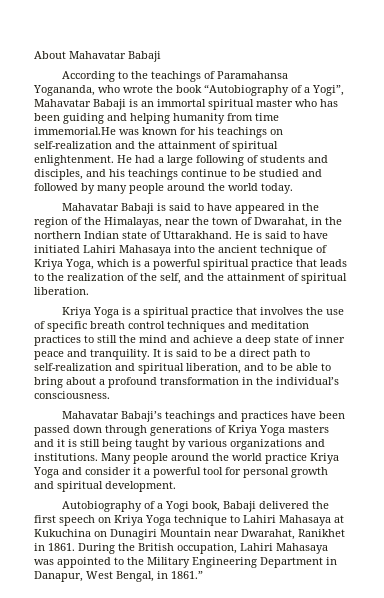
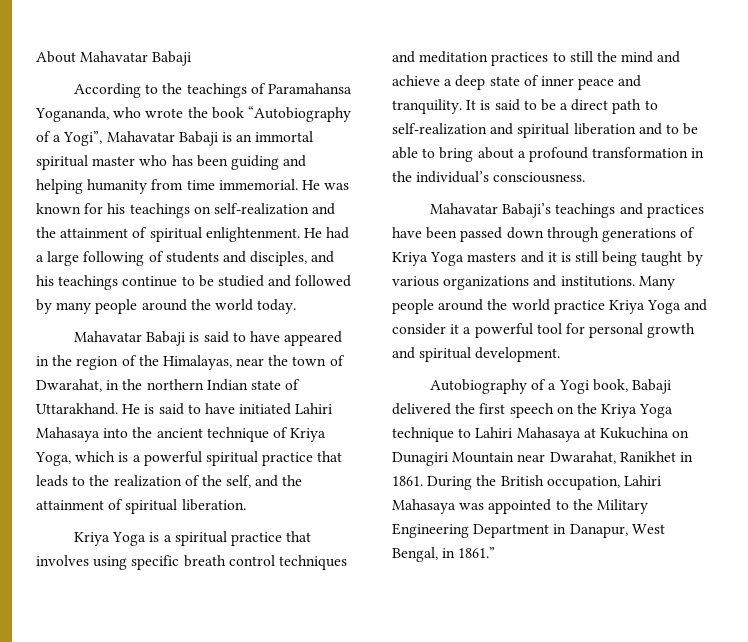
[34,127,116,135] immemorial.He -> [218,179,320,190] immemorial. He
[306,307,345,315] [34,321,45,329] the use of -> [93,556,128,570] using
[186,363,241,374] liberation, -> [573,123,636,135] liberation
(111, 520) none -> [576,403,597,414] the

